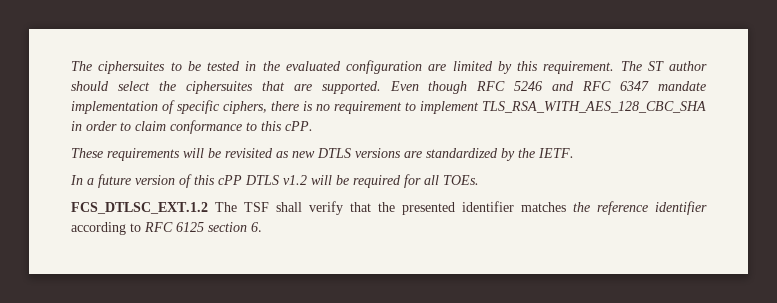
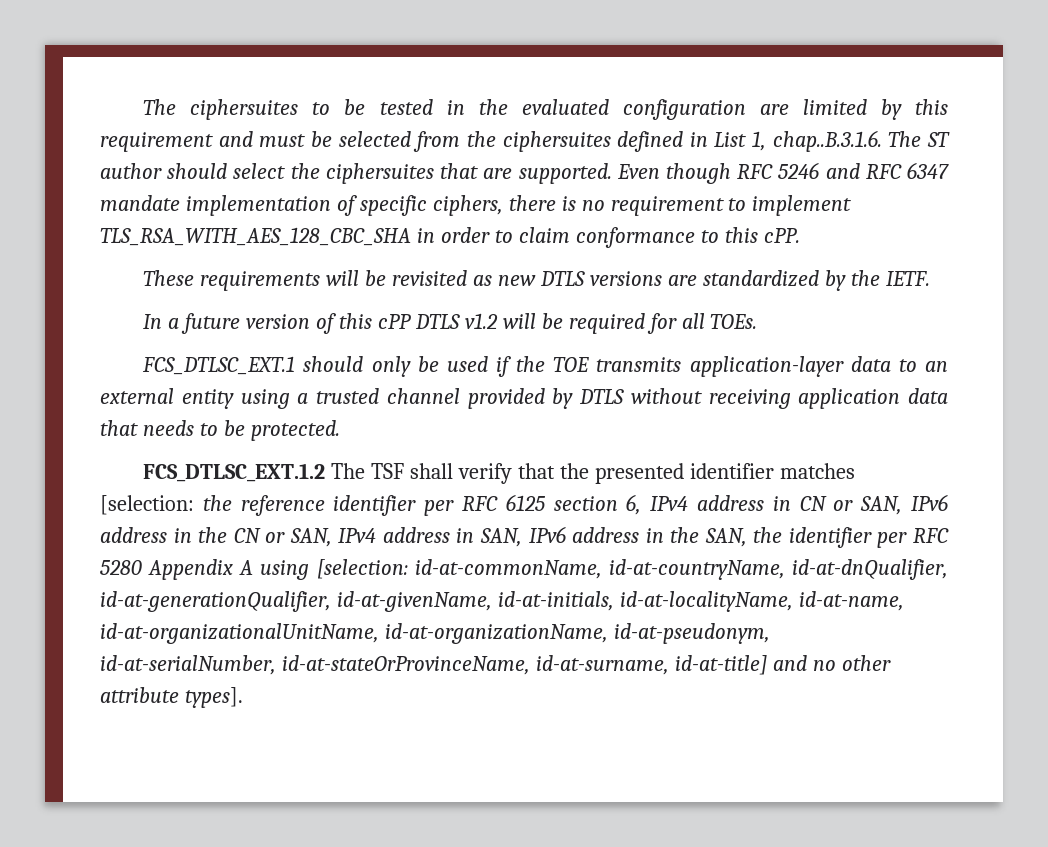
[543,61,615,74] requirement. -> [100,130,882,152] requirement and must be selected from the ciphersuites defined in List 1, chap..B.3.1.6.
(479, 180) none -> [142,356,949,377] [100,388,948,409] [100,420,340,441] // FCS_DTLSC_EXT.1 should only be used if the TOE transmits application-layer data to an external entity using a trusted channel provided by DTLS without receiving application data that needs to be protected.
(566, 207) none -> [100,495,194,515] [selection:
[71,222,141,235] according to -> [424,500,455,516] per
[251,222,262,232] 6. -> [626,494,948,515] [100,526,949,548] [100,559,948,580] [100,591,904,612] [100,623,770,644] [100,655,891,675] [100,687,243,708] 6, IPv4 address in CN or SAN, IPv6 address in the CN or SAN, IPv4 address in SAN, IPv6 address in the SAN, the identifier per RFC 5280 Appendix A using [selection: id-at-commonName, id-at-countryName, id-at-dnQualifier, id-at-generationQualifier, id-at-givenName, id-at-initials, id-at-localityName, id-at-name, id-at-organizationalUnitName, id-at-organizationName, id-at-pseudonym, id-at-serialNumber, id-at-stateOrProvinceName, id-at-surname, id-at-title] and no other attribute types].

